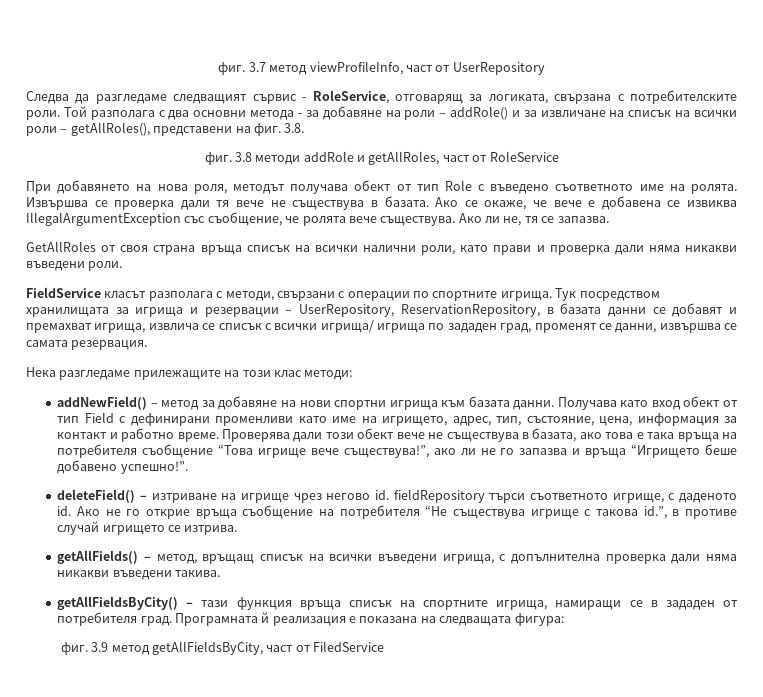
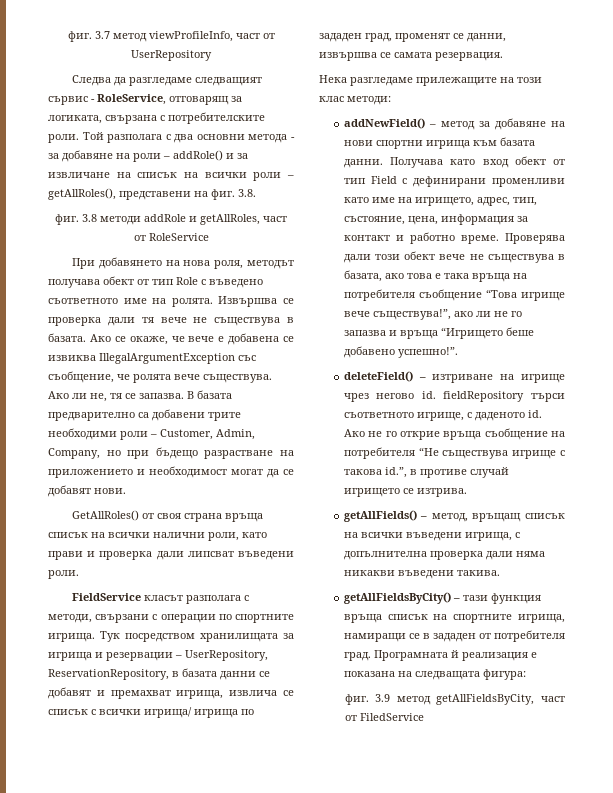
[26,241,96,252] // GetAllRoles -> [187,390,232,399] [48,409,241,421] [48,428,255,440] [48,447,294,459] [48,466,294,478] [48,485,126,497] [72,510,140,521] В базата предварително са добавени трите необходими роли – Customer, Admin, Company, но при бъдещо разрастване на приложението и необходимост могат да се добавят нови. // GetAllRoles()
[648,245,737,252] няма никакви -> [187,551,234,557] липсват

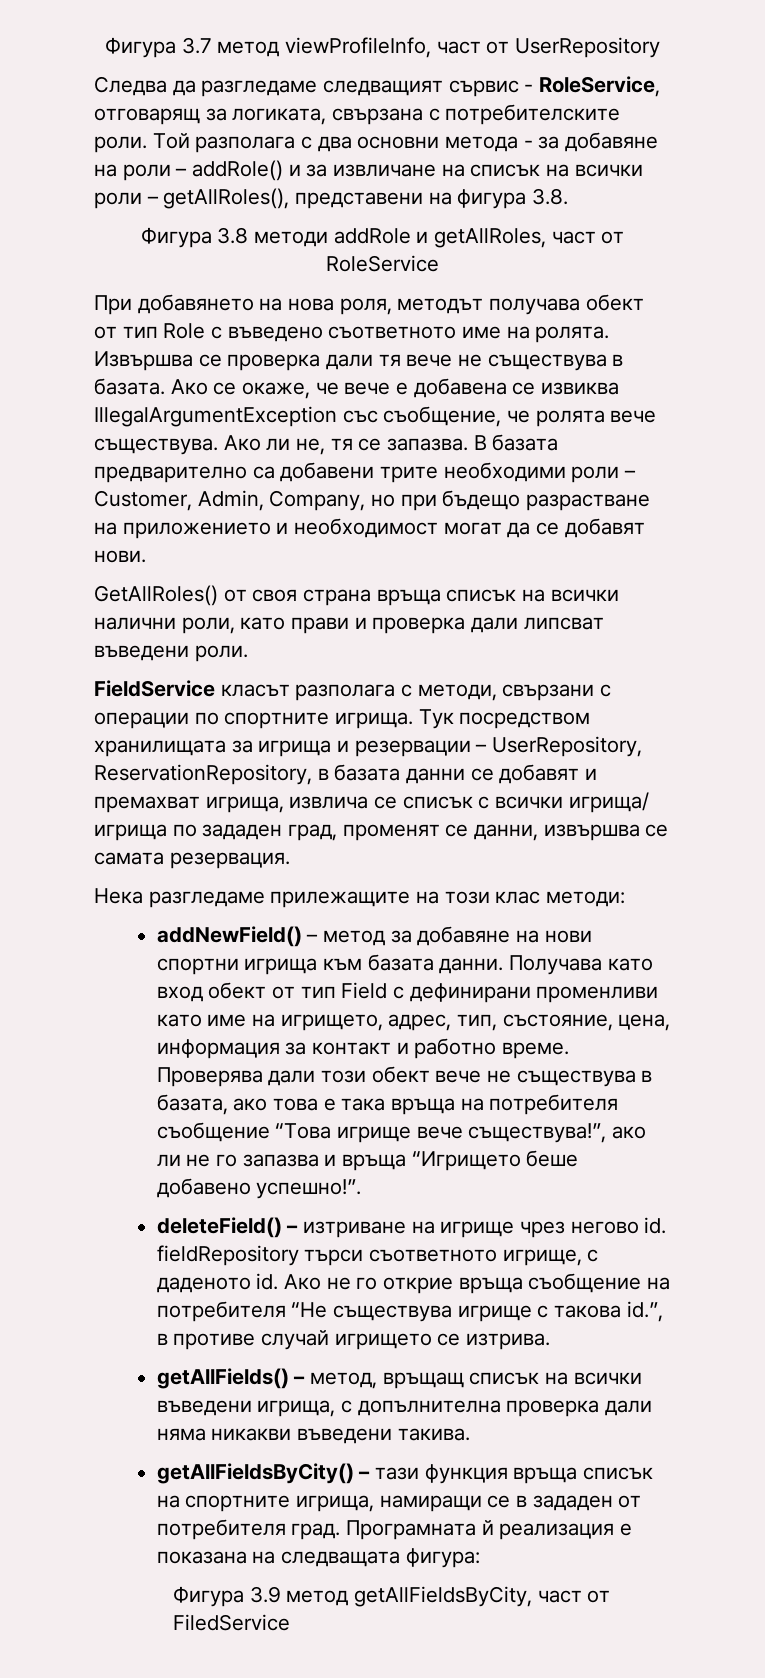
[67,31,92,42] фиг. -> [104,37,176,58] Фигура
[211,189,235,200] фиг. -> [457,189,527,209] фигура
[55,214,79,225] фиг. -> [140,227,212,248] Фигура
[344,694,369,705] фиг. -> [172,1586,244,1607] Фигура

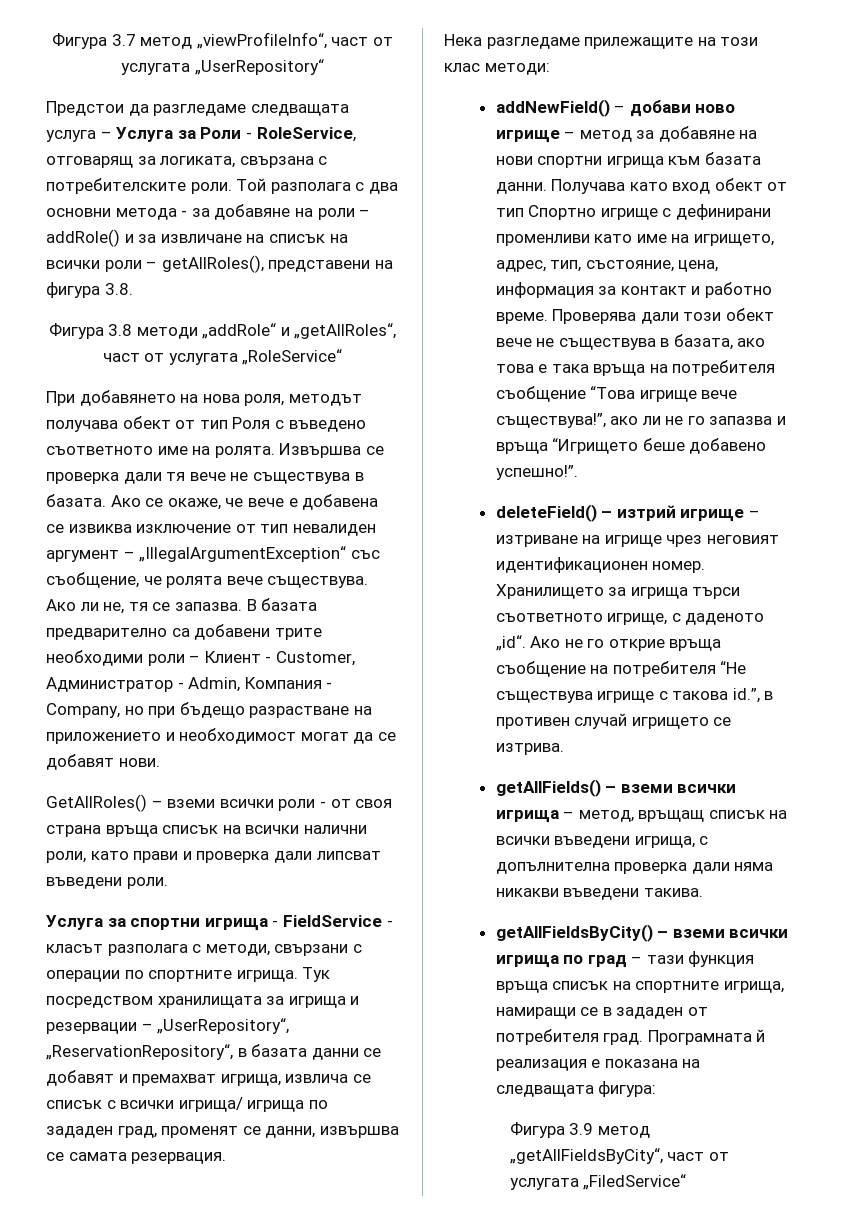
[285,37,661,58] [94,76,519,97] viewProfileInfo, част от UserRepository // Следва да разгледаме следващият сървис -> [196,32,393,49] [121,59,324,75] [46,101,349,116] [46,127,242,142] „viewProfileInfo“, част от услугата „UserRepository“ // Предстои да разгледаме следващата услуга – Услуга за Роли
[333,228,625,248] [326,255,439,272] addRole и getAllRoles, част от RoleService -> [202,323,397,339] [102,349,343,365] „addRole“ и „getAllRoles“, част от услугата „RoleService“
[163,323,206,339] Role -> [232,417,271,429] Роля
[94,406,337,427] IllegalArgumentException -> [136,524,376,536] [46,546,347,562] изключение от тип невалиден аргумент – „IllegalArgumentException“
[94,490,264,511] Customer, Admin, -> [204,651,355,666] [46,677,333,692] Клиент - Customer, Администратор - Admin, Компания -
(218, 595) none -> [151,799,326,811] – вземи всички роли -
[94,680,215,697] FieldService -> [46,915,393,931] Услуга за спортни игрища - FieldService -
[492,736,643,757] [94,764,312,785] UserRepository, ReservationRepository, -> [157,1018,290,1034] [46,1044,233,1060] „UserRepository“, „ReservationRepository“,
(319, 938) none -> [629,100,736,117] [495,130,576,143] добави ново игрище –
[341,982,388,999] Field -> [528,205,658,220] Спортно игрище
(299, 1229) none -> [616,505,760,522] изтрий игрище –
[570,1217,667,1234] [156,1245,299,1266] негово id. fieldRepository -> [706,535,779,544] [495,557,706,573] [495,584,688,599] неговият идентификационен номер. Хранилището за игрища
[256,1273,279,1290] id. -> [495,635,526,651] „id“.
[173,1333,256,1350] противе -> [495,717,570,729] противен
(306, 1380) none -> [620,784,737,793] [495,810,575,823] вземи всички игрища –
(371, 1475) none -> [672,929,789,938] [495,955,643,968] вземи всички игрища по град –
[353,1586,611,1607] [172,1614,290,1631] getAllFieldsByCity, част от FiledService -> [509,1148,729,1164] [509,1174,687,1190] „getAllFieldsByCity“, част от услугата „FiledService“

